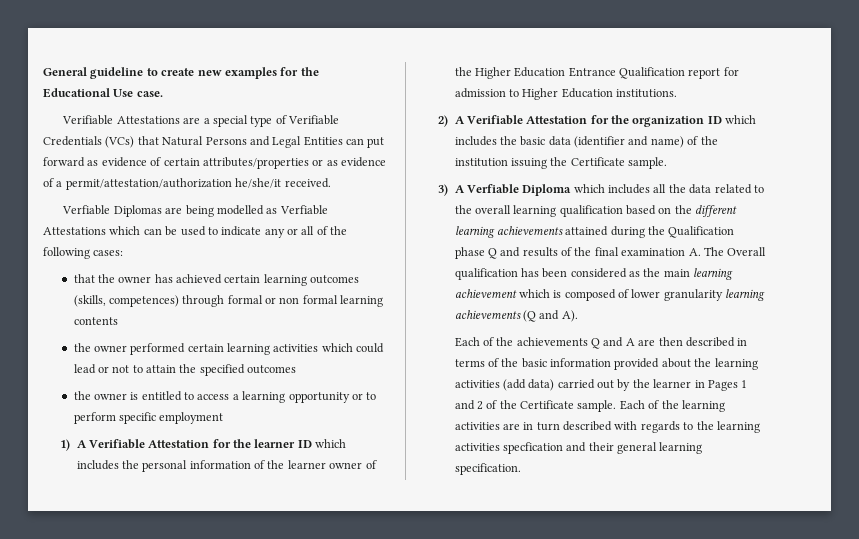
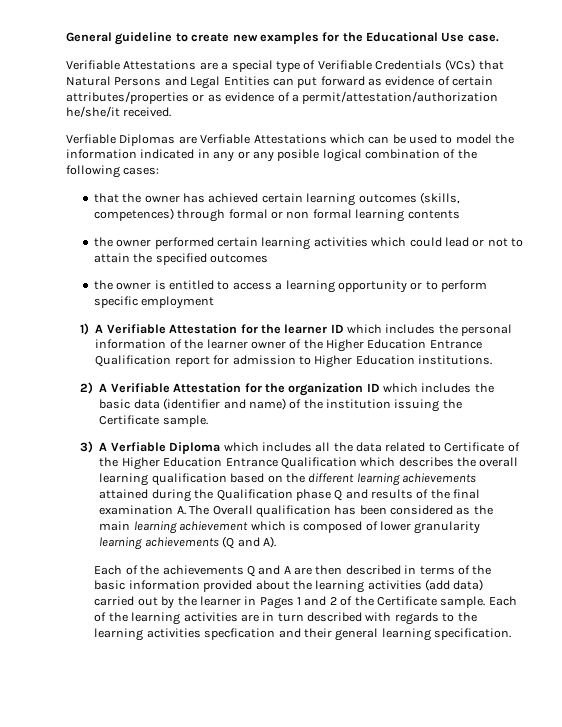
[185,205,278,217] being modelled as -> (197, 140) none
[221,226,315,238] indicate any or all -> [455,134,515,144] [66,149,440,162] model the information indicated in any or any posible logical combination
(764, 189) none -> [444,442,520,452] [99,457,454,470] Certificate of the Higher Education Entrance Qualification which describes

